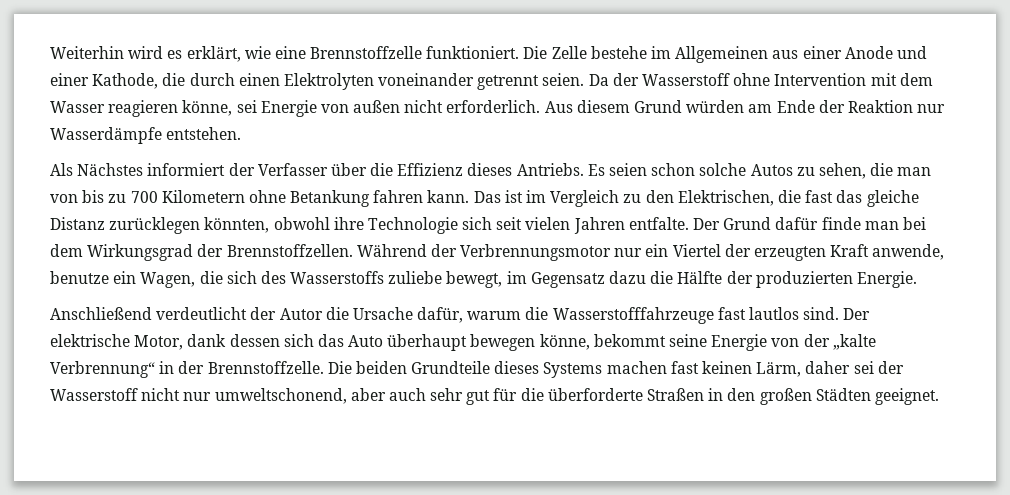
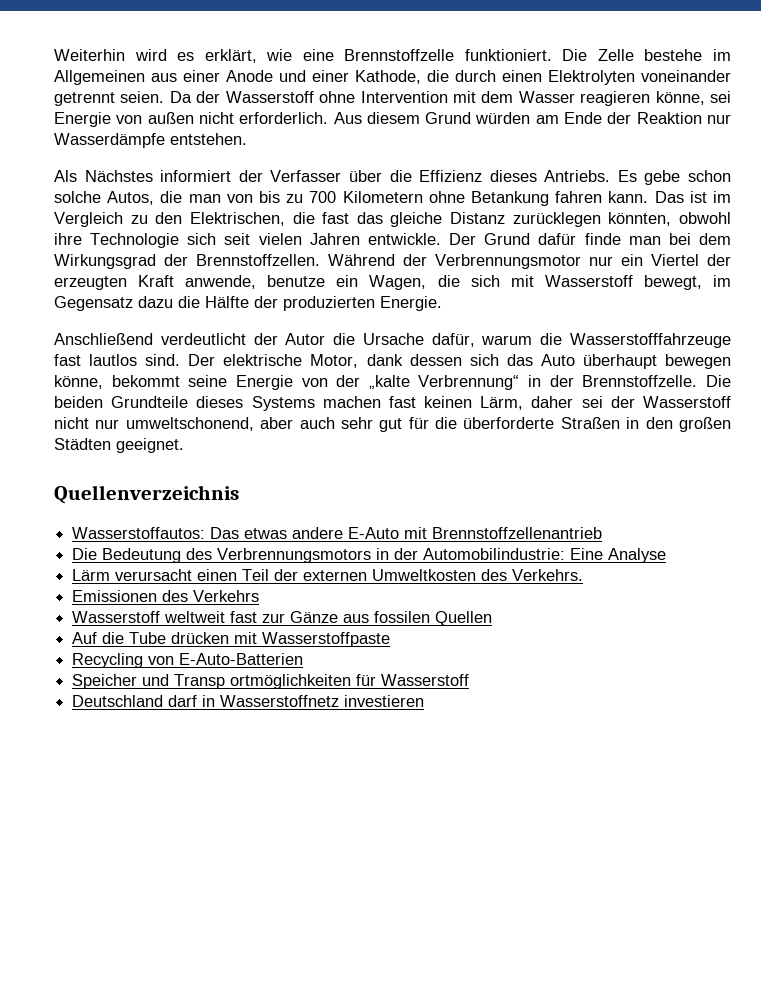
[609,163,648,176] seien -> [644,170,681,185] gebe
[750,163,866,179] Autos zu sehen, -> [107,191,155,205] Autos,
[628,217,689,230] entfalte. -> [367,233,441,245] entwickle.
[260,271,443,284] des Wasserstoffs zuliebe -> [510,275,633,287] mit Wasserstoff
(939, 396) none -> [54,485,239,504] [72,527,603,539] [72,548,667,563] [72,569,584,581] [72,590,260,602] [72,611,493,626] [72,632,391,647] [72,653,304,668] [72,674,470,689] [72,695,425,707] // Quellenverzeichnis // Wasserstoffautos: Das etwas andere E-Auto mit Brennstoffzellenantrieb // Die Bedeutung des Verbrennungsmotors in der Automobilindustrie: Eine Analyse // Lärm verursacht einen Teil der externen Umweltkosten des Verkehrs. // Emissionen des Verkehrs // Wasserstoff weltweit fast zur Gänze aus fossilen Quellen // Auf die Tube drücken mit Wasserstoffpaste // Recycling von E-Auto-Batterien // Speicher und Transp ortmöglichkeiten für Wasserstoff // Deutschland darf in Wasserstoffnetz investieren

